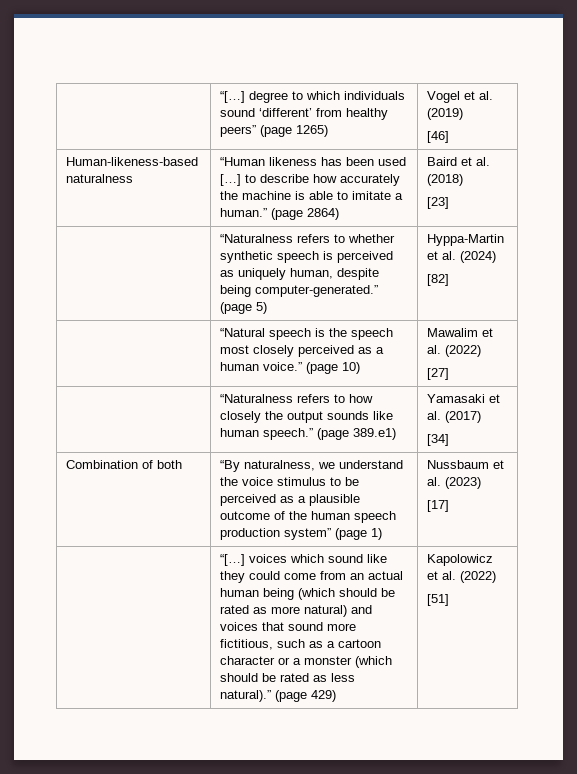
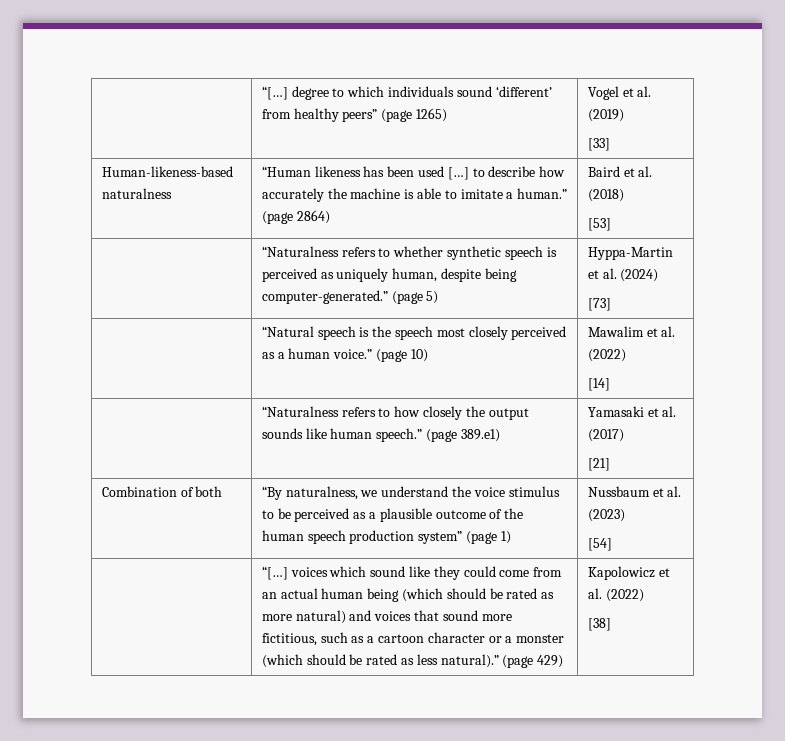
[427,131,450,143] [46] -> [587,138,610,151] [33]
[427,197,450,209] [23] -> [587,218,611,231] [53]
[427,274,450,286] [82] -> [587,298,611,311] [73]
[427,368,450,380] [27] -> [587,378,610,391] [14]
[427,434,450,446] [34] -> [587,458,610,471] [21]
[427,500,450,512] [17] -> [587,538,612,551] [54]
[427,594,450,606] [51] -> [587,618,611,631] [38]

